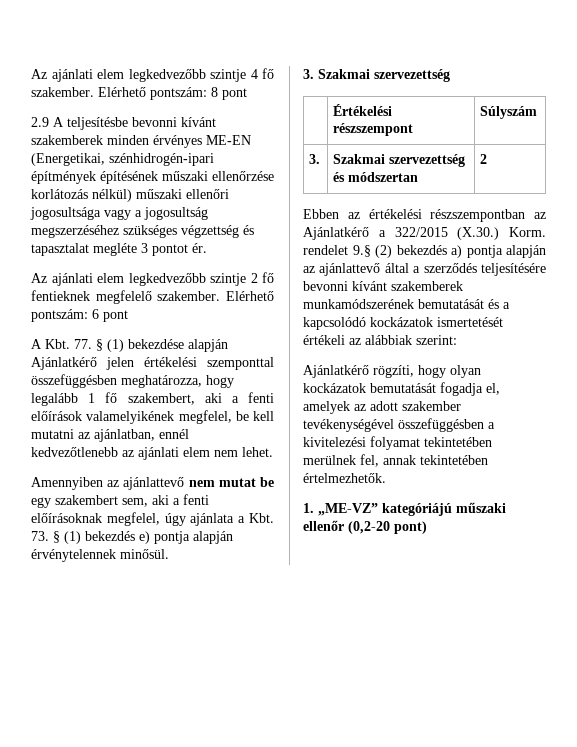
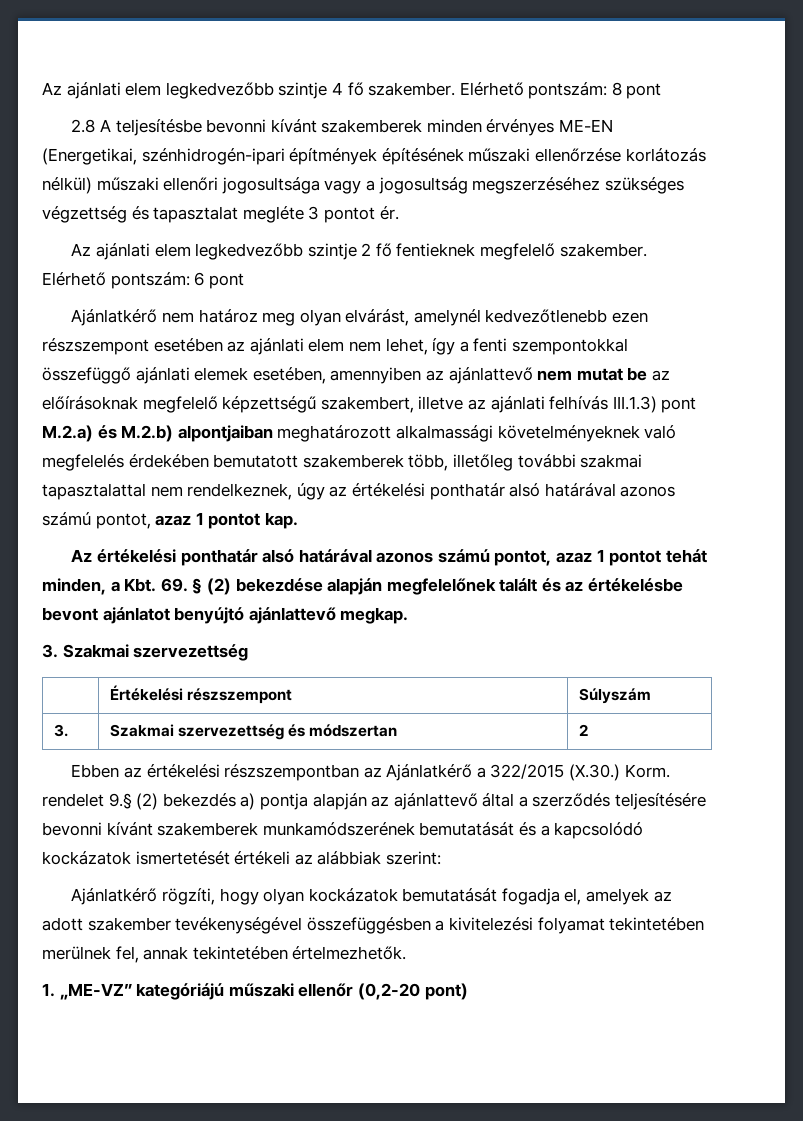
[31,117,49,127] 2.9 -> [71,119,96,133] 2.8
[31,339,228,352] [31,357,274,370] [31,374,234,388] [31,392,274,406] [31,410,274,424] [31,429,189,442] [31,447,273,460] [31,477,103,490] A Kbt. 77. § (1) bekezdése alapján Ajánlatkérő jelen értékelési szemponttal összefüggésben meghatározza, hogy legalább 1 fő szakembert, aki a fenti előírások valamelyikének megfelel, be kell mutatni az ajánlatban, ennél kedvezőtlenebb az ajánlati elem nem lehet. // Amennyiben -> [71,309,649,326] [42,338,628,355] [42,367,422,384] Ajánlatkérő nem határoz meg olyan elvárást, amelynél kedvezőtlenebb ezen részszempont esetében az ajánlati elem nem lehet, így a fenti szempontokkal összefüggő ajánlati elemek esetében, amennyiben
[31,494,209,508] [31,512,275,526] [31,531,233,544] [31,549,169,562] egy szakembert sem, aki a fenti előírásoknak megfelel, úgy ajánlata a Kbt. 73. § (1) bekezdés e) pontja alapján érvénytelennek minősül. -> [651,370,670,381] [42,396,697,413] [42,425,677,442] [42,454,643,471] [42,483,676,500] [42,512,298,529] [71,549,707,566] [42,578,684,595] [42,607,409,624] az előírásoknak megfelelő képzettségű szakembert, illetve az ajánlati felhívás III.1.3) pont M.2.a) és M.2.b) alpontjaiban meghatározott alkalmassági követelményeknek való megfelelés érdekében bemutatott szakemberek több, illetőleg további szakmai tapasztalattal nem rendelkeznek, úgy az értékelési ponthatár alsó határával azonos számú pontot, azaz 1 pontot kap. // Az értékelési ponthatár alsó határával azonos számú pontot, azaz 1 pontot tehát minden, a Kbt. 69. § (2) bekezdése alapján megfelelőnek talált és az értékelésbe bevont ajánlatot benyújtó ajánlattevő megkap.

